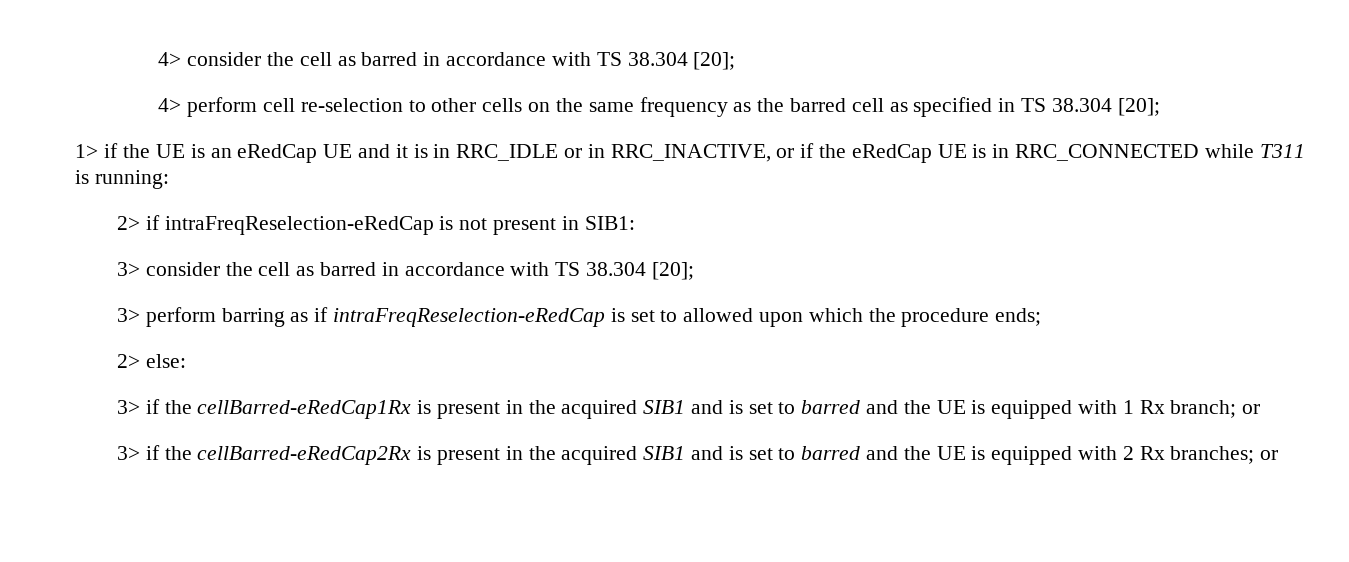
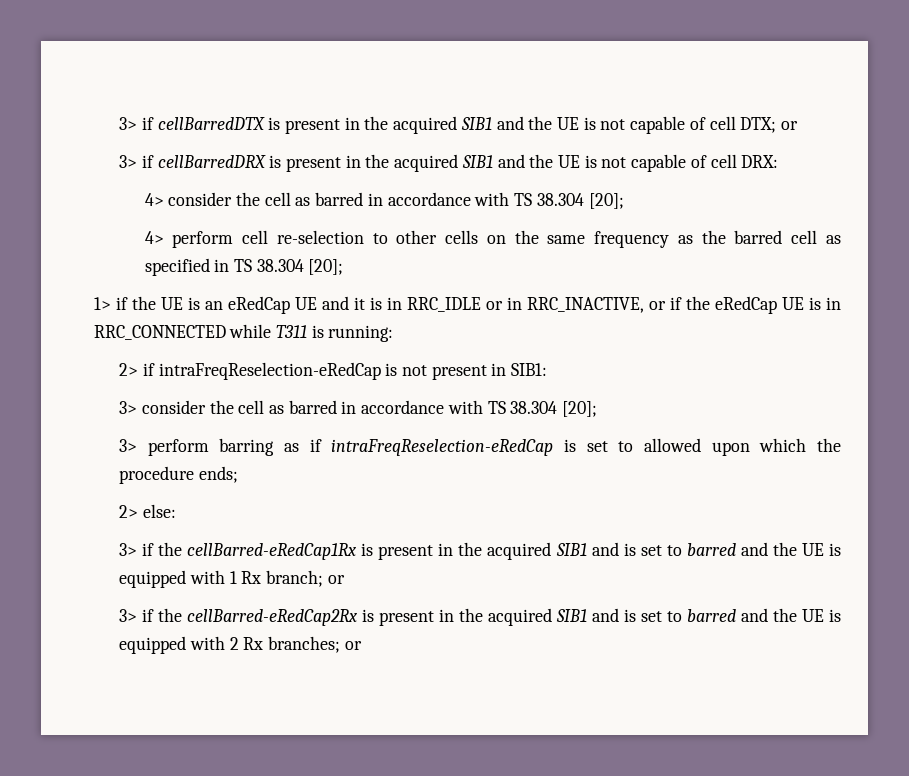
(158, 59) none -> [119,116,799,134] [119,154,779,172] 3> if cellBarredDTX is present in the acquired SIB1 and the UE is not capable of cell DTX; or // 3> if cellBarredDRX is present in the acquired SIB1 and the UE is not capable of cell DRX: //

